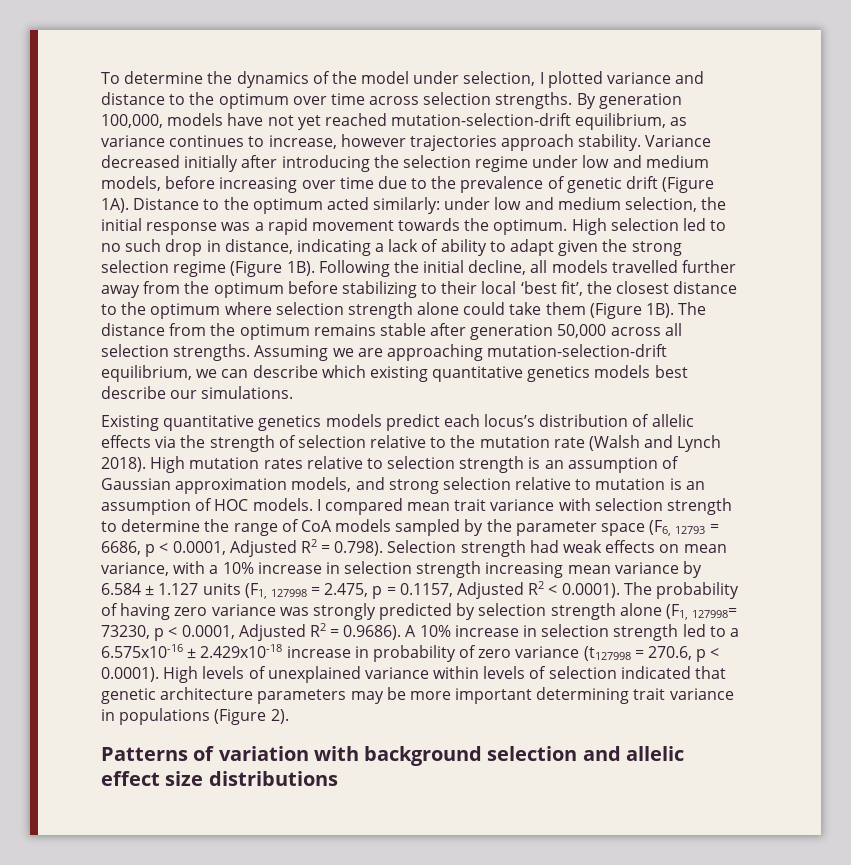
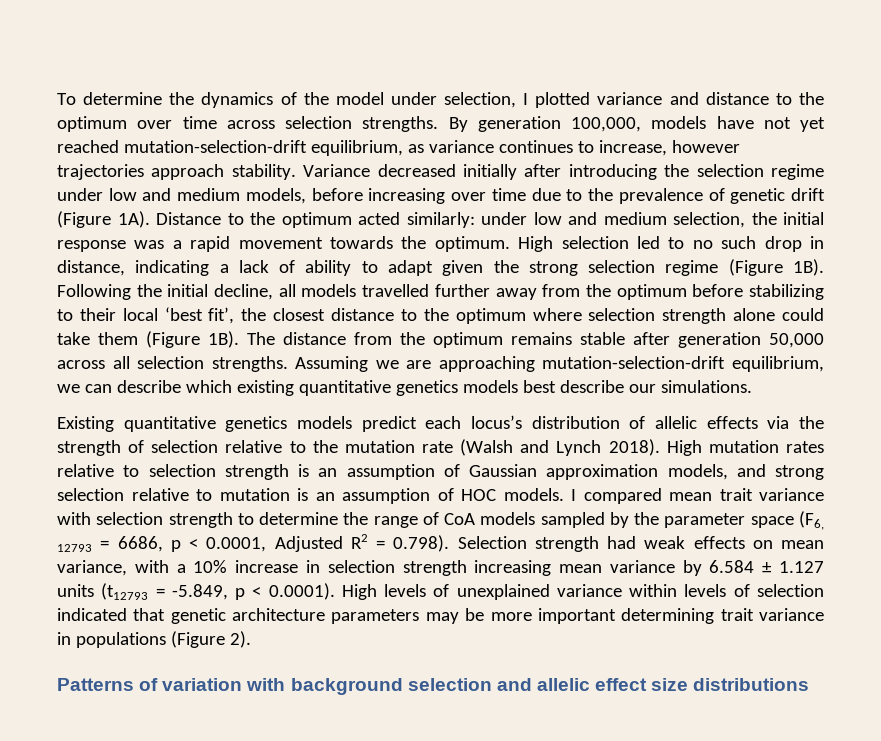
[244,581,739,599] [101,603,738,620] [101,623,739,641] [101,644,693,662] (F1, 127998 = 2.475, p = 0.1157, Adjusted R2 < 0.0001). The probability of having zero variance was strongly predicted by selection strength alone (F1, 127998= 73230, p < 0.0001, Adjusted R2 = 0.9686). A 10% increase in selection strength led to a 6.575x10-16 ± 2.429x10-18 increase in probability of zero variance (t127998 = 270.6, -> [101,583,228,600] (t12793 = -5.849,

